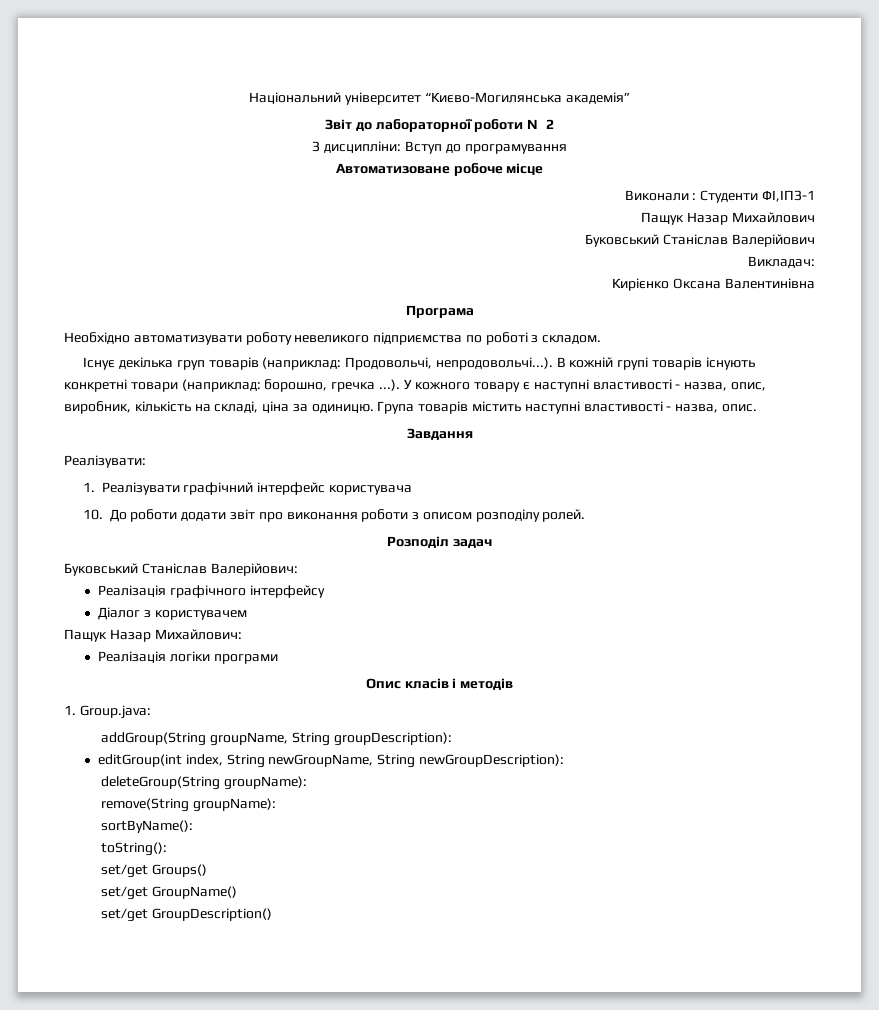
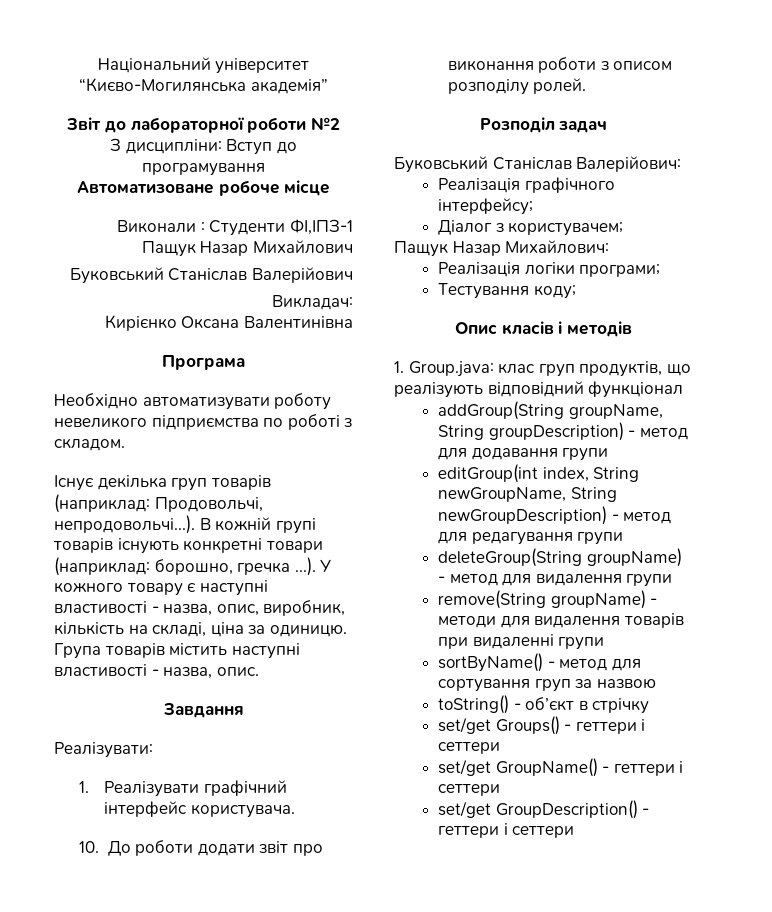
[329,485,413,495] користувача -> [191,804,296,818] користувача.
[249,585,325,598] інтерфейсу -> [437,198,533,215] інтерфейсу;
[154,610,247,620] користувачем -> [508,222,624,236] користувачем;
[213,654,278,664] програми -> [579,264,661,277] [437,283,576,299] програми; // Тестування коду;
[101,732,452,746] // addGroup(String groupName, String groupDescription): -> [498,361,691,377] [394,381,684,398] [437,401,663,420] [437,422,688,441] [437,448,609,461] клас груп продуктів, що реалізують відповідний функціонал // addGroup(String groupName, String groupDescription) - метод для додавання групи
[418,754,564,767] [101,776,308,790] [101,798,277,812] [101,820,194,833] [101,842,168,856] [101,864,208,878] [101,886,238,900] [101,908,273,922] newGroupDescription): // deleteGroup(String groupName): // remove(String groupName): // sortByName(): // toString(): // set/get Groups() // set/get GroupName() // set/get GroupDescription() -> [437,506,672,525] [437,532,624,545] [437,548,682,567] [437,574,673,587] [437,590,658,609] [437,613,684,628] [437,634,605,650] [437,653,641,672] [437,679,656,692] [437,695,650,714] [437,716,646,735] [437,742,500,754] [437,758,684,777] [437,784,500,796] [437,800,650,819] [437,823,575,838] newGroupDescription) - метод для редагування групи // deleteGroup(String groupName) - метод для видалення групи // remove(String groupName) - методи для видалення товарів при видаленні групи // sortByName() - метод для сортування груп за назвою // toString() - об’єкт в стрічку // set/get Groups() - геттери і сеттери // set/get GroupName() - геттери і сеттери // set/get GroupDescription() - геттери і сеттери

